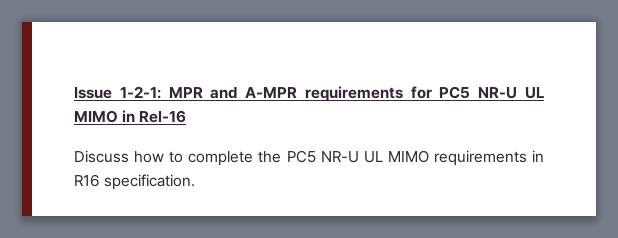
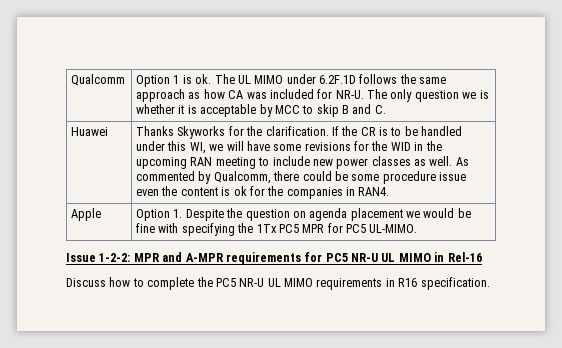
[74,86,161,99] Issue 1-2-1: -> [71,74,126,86] [136,74,447,87] [136,89,489,102] [136,104,386,117] [71,127,109,136] [136,126,463,139] [136,141,442,154] [136,156,469,169] [136,171,467,184] [136,186,390,199] [71,208,102,221] [136,208,471,221] [136,223,418,236] [66,253,131,262] Qualcomm | Option 1 is ok. The UL MIMO under 6.2F.1D follows the same approach as how CA was included for NR-U. The only question we is whether it is acceptable by MCC to skip B and C. // Huawei | Thanks Skyworks for the clarification. If the CR is to be handled under this WI, we will have some revisions for the WID in the upcoming RAN meeting to include new power classes as well. As commented by Qualcomm, there could be some procedure issue even the content is ok for the companies in RAN4. // Apple | Option 1. Despite the question on agenda placement we would be fine with specifying the 1Tx PC5 MPR for PC5 UL-MIMO. // Issue 1-2-2:

